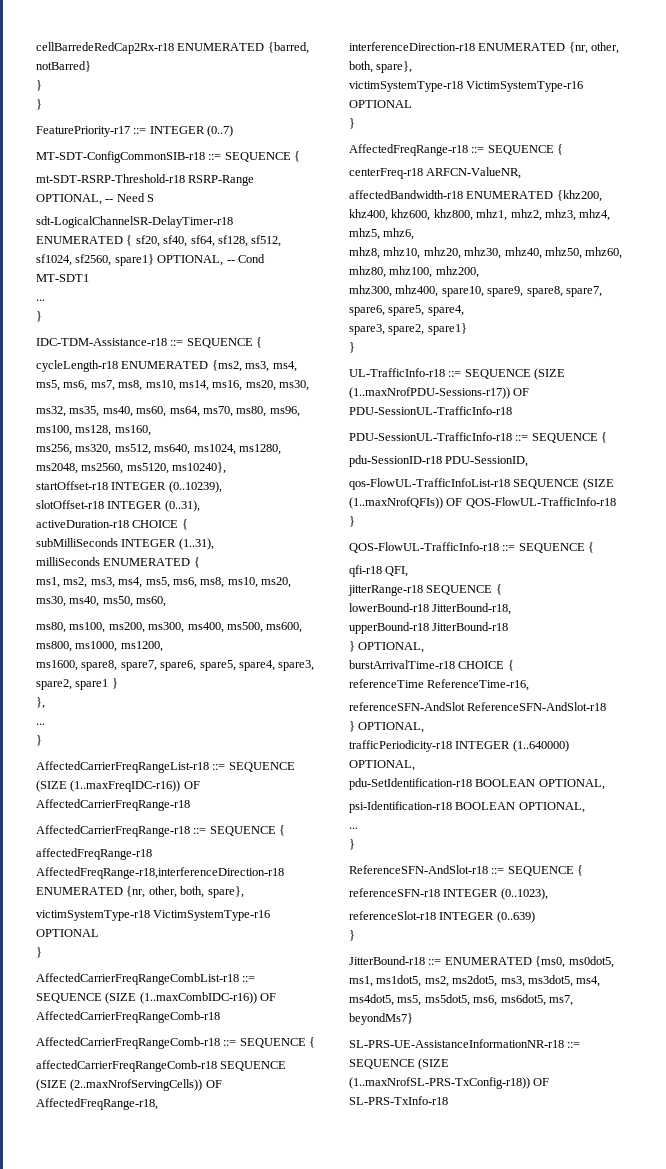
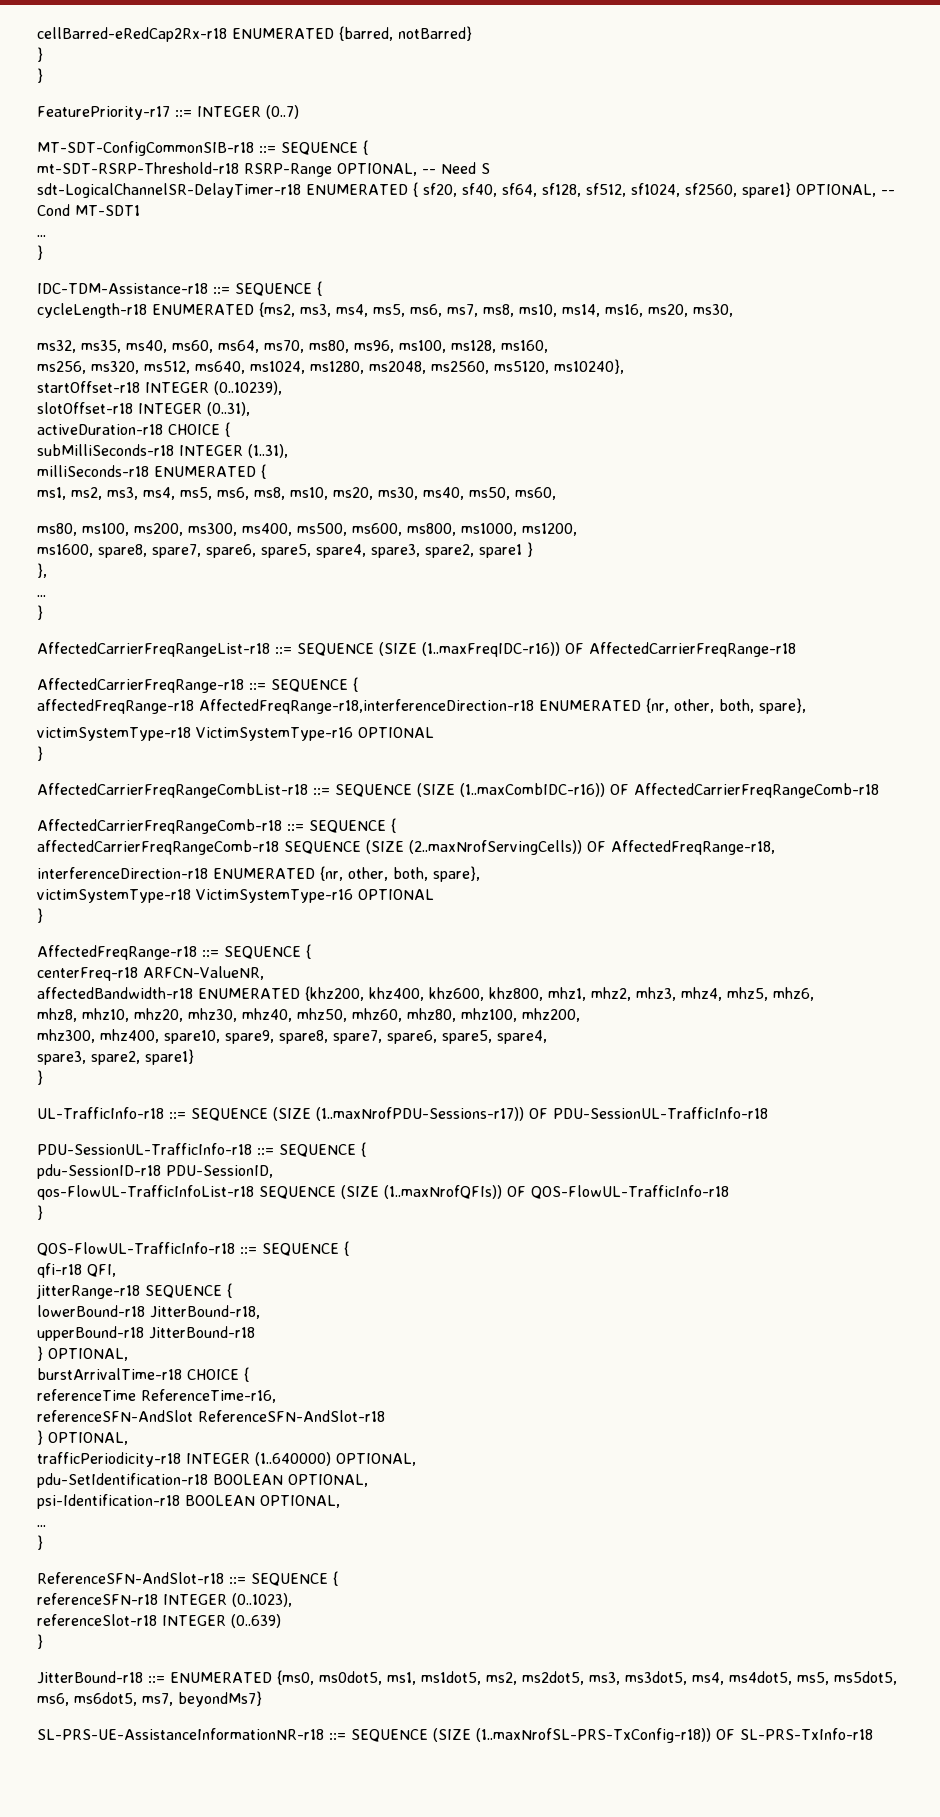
[36,42,174,54] cellBarredeRedCap2Rx-r18 -> [37,27,227,42] cellBarred-eRedCap2Rx-r18
[36,538,118,547] subMilliSeconds -> [37,444,174,456] subMilliSeconds-r18
[36,557,100,566] milliSeconds -> [37,465,149,477] milliSeconds-r18

